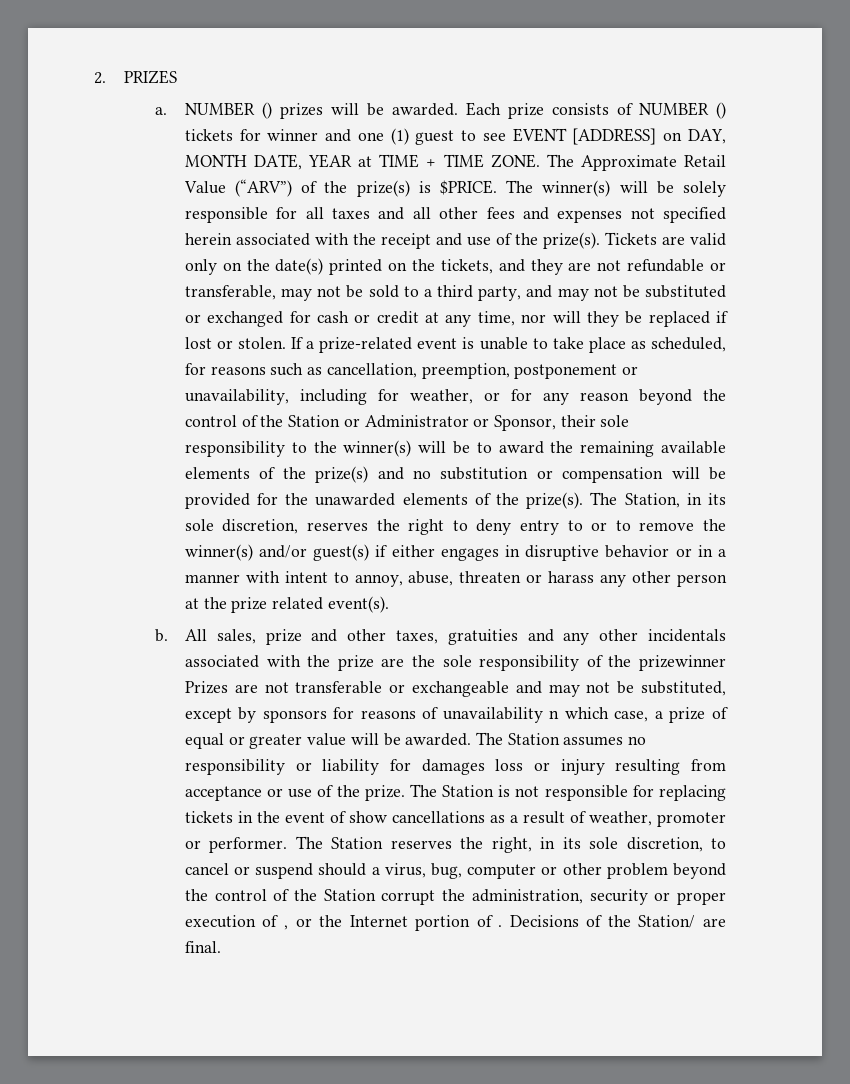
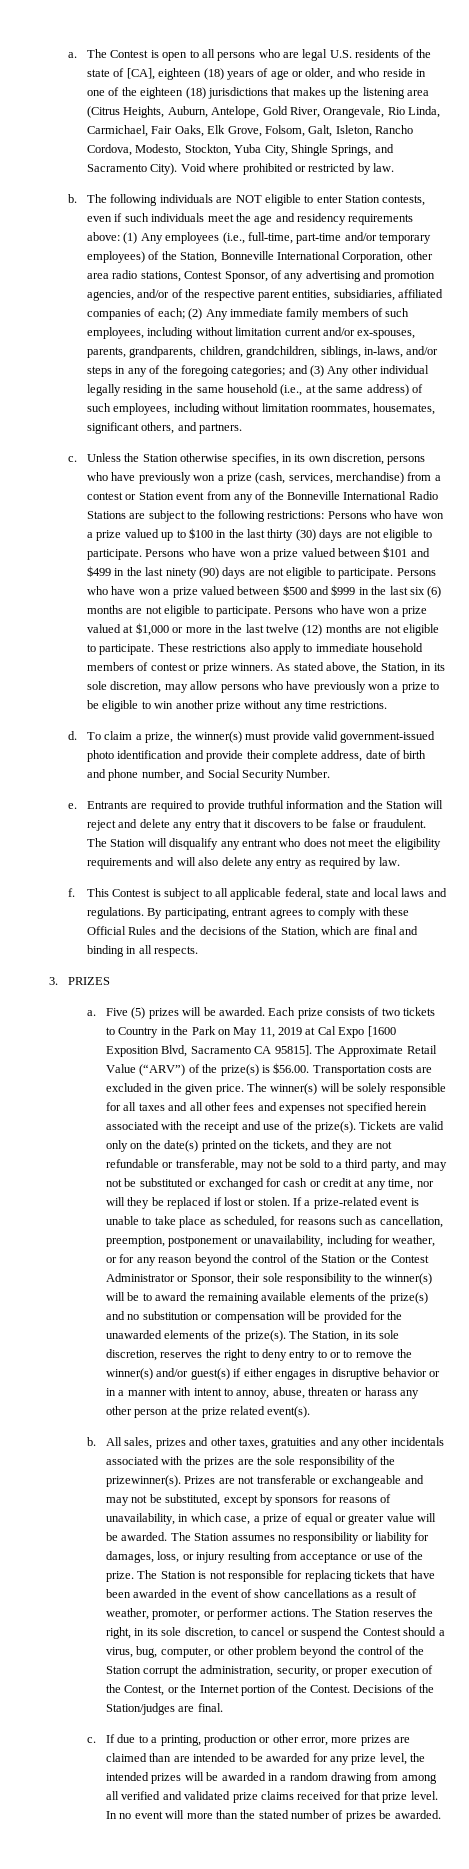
[94,72,106,84] 2. -> [68,49,431,61] [87,68,426,80] [87,87,430,99] [87,106,441,118] [87,125,414,137] [87,144,394,156] [87,163,395,175] [68,194,426,206] [87,213,414,225] [87,232,432,244] [87,251,433,263] [87,270,436,282] [87,289,444,301] [87,308,410,320] [87,327,416,339] [87,346,439,358] [87,365,430,377] [87,384,424,396] [87,403,436,415] [87,422,243,434] [68,453,426,465] [87,472,441,484] [87,491,438,503] [87,510,444,522] [87,528,432,541] [87,547,430,560] [87,566,436,579] [87,585,442,598] [87,605,428,617] [87,623,439,636] [87,643,424,655] [87,662,445,674] [87,681,440,693] [87,700,388,712] [68,731,436,743] [87,750,427,762] [87,769,331,781] [68,800,443,812] [87,819,426,831] [87,838,442,850] [87,857,400,869] [68,888,447,900] [87,907,410,919] [87,926,419,938] [87,945,199,957] [49,977,58,985] a. The Contest is open to all persons who are legal U.S. residents of the state of [CA], eighteen (18) years of age or older, and who reside in one of the eighteen (18) jurisdictions that makes up the listening area (Citrus Heights, Auburn, Antelope, Gold River, Orangevale, Rio Linda, Carmichael, Fair Oaks, Elk Grove, Folsom, Galt, Isleton, Rancho Cordova, Modesto, Stockton, Yuba City, Shingle Springs, and Sacramento City). Void where prohibited or restricted by law. // b. The following individuals are NOT eligible to enter Station contests, even if such individuals meet the age and residency requirements above: (1) Any employees (i.e., full-time, part-time and/or temporary employees) of the Station, Bonneville International Corporation, other area radio stations, Contest Sponsor, of any advertising and promotion agencies, and/or of the respective parent entities, subsidiaries, affiliated companies of each; (2) Any immediate family members of such employees, including without limitation current and/or ex-spouses, parents, grandparents, children, grandchildren, siblings, in-laws, and/or steps in any of the foregoing categories; and (3) Any other individual legally residing in the same household (i.e., at the same address) of such employees, including without limitation roommates, housemates, significant others, and partners. // c. Unless the Station otherwise specifies, in its own discretion, persons who have previously won a prize (cash, services, merchandise) from a contest or Station event from any of the Bonneville International Radio Stations are subject to the following restrictions: Persons who have won a prize valued up to $100 in the last thirty (30) days are not eligible to participate. Persons who have won a prize valued between $101 and $499 in the last ninety (90) days are not eligible to participate. Persons who have won a prize valued between $500 and $999 in the last six (6) months are not eligible to participate. Persons who have won a prize valued at $1,000 or more in the last twelve (12) months are not eligible to participate. These restrictions also apply to immediate household members of contest or prize winners. As stated above, the Station, in its sole discretion, may allow persons who have previously won a prize to be eligible to win another prize without any time restrictions. // d. To claim a prize, the winner(s) must provide valid government-issued photo identification and provide their complete address, date of birth and phone number, and Social Security Number. // e. Entrants are required to provide truthful information and the Station will reject and delete any entry that it discovers to be false or fraudulent. The Station will disqualify any entrant who does not meet the eligibility requirements and will also delete any entry as required by law. // f. This Contest is subject to all applicable federal, state and local laws and regulations. By participating, entrant agrees to comply with these Official Rules and the decisions of the Station, which are final and binding in all respects. // 3.
[184,102,272,119] NUMBER () -> [106,1007,146,1019] Five (5)
[638,102,726,119] [184,128,726,145] [184,154,540,170] NUMBER () tickets for winner and one (1) guest to see EVENT [ADDRESS] on DAY, MONTH DATE, YEAR at TIME + TIME ZONE. -> [381,1007,436,1016] [106,1026,396,1038] [106,1045,312,1057] two tickets to Country in the Park on May 11, 2019 at Cal Expo [1600 Exposition Blvd, Sacramento CA 95815].
[440,180,498,195] $PRICE. -> [273,1063,433,1076] [106,1083,244,1095] $56.00. Transportation costs are excluded in the given price.
(360, 422) none -> [372,1254,429,1263] the Contest
[265,629,302,645] prize -> [155,1438,186,1449] prizes
[337,655,374,671] prize -> [204,1457,235,1468] prizes
[639,655,727,671] prizewinner -> [106,1475,182,1487] prizewinner(s).
[442,707,560,723] unavailability n -> [106,1513,189,1525] unavailability, in
[421,759,524,775] damages loss -> [106,1551,180,1563] damages, loss,
(233, 817) none -> [389,1570,435,1579] [106,1589,178,1598] that have been awarded
[656,812,726,827] [184,837,288,853] promoter or performer. -> [152,1608,309,1620] promoter, or performer actions.
(314, 871) none -> [344,1627,401,1636] the Contest
[467,864,537,879] computer -> [160,1647,211,1658] computer,
[589,889,648,905] security -> [276,1666,319,1677] security,
[283,925,288,930] , -> [106,1684,165,1696] the Contest,
[498,925,503,927] . -> [291,1684,351,1693] the Contest.
[638,915,696,928] Station/ -> [106,1703,176,1715] Station/judges
(221, 947) none -> [87,1734,411,1746] [106,1753,426,1765] [106,1772,437,1784] [106,1791,438,1803] [106,1810,441,1822] // c. If due to a printing, production or other error, more prizes are claimed than are intended to be awarded for any prize level, the intended prizes will be awarded in a random drawing from among all verified and validated prize claims received for that prize level. In no event will more than the stated number of prizes be awarded.

